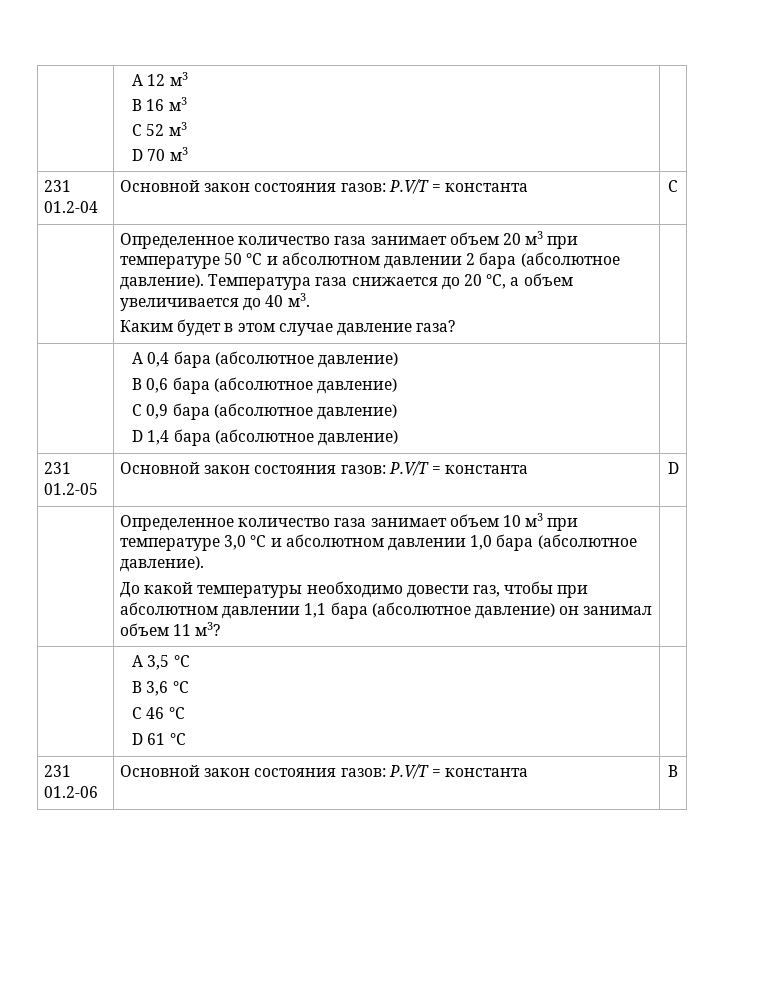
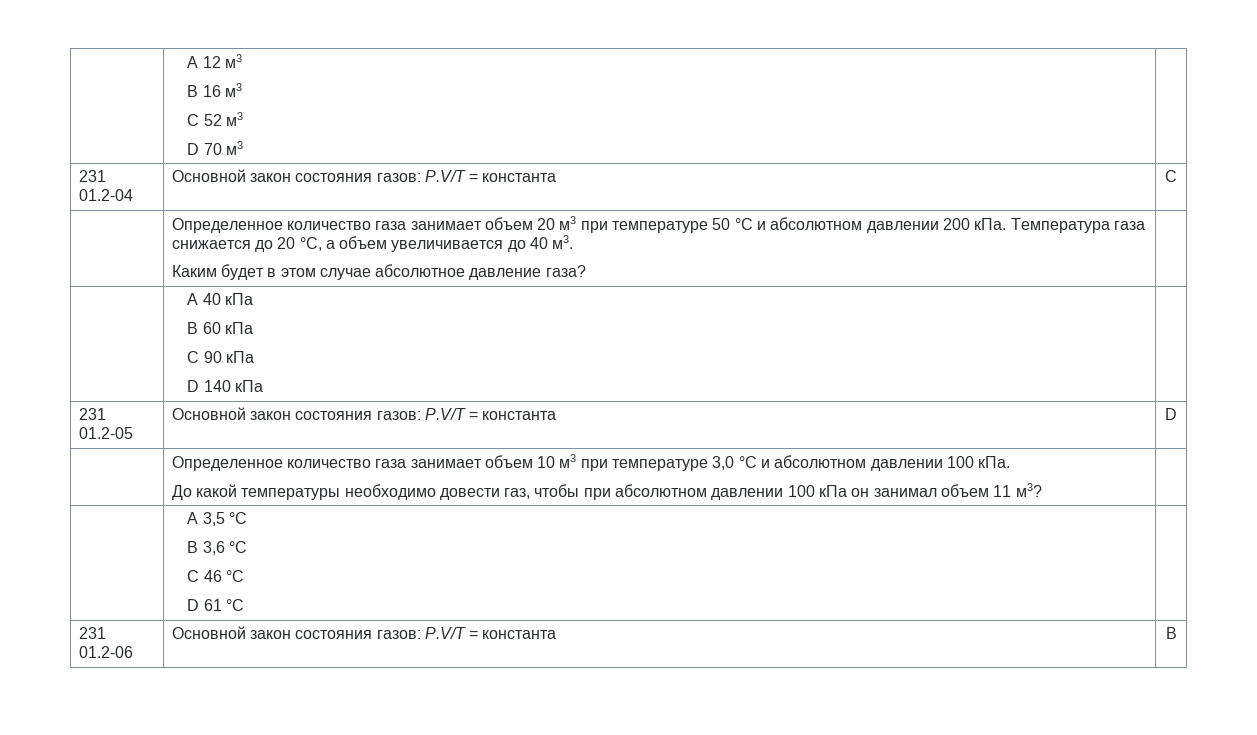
[466,252,620,269] [120,274,205,290] 2 бара (абсолютное давление). -> [943,218,1007,230] 200 кПа.
(333, 329) none -> [375,264,466,277] абсолютное
[147,351,398,368] [132,377,397,394] [132,403,397,420] [132,429,398,446] 0,4 бара (абсолютное давление) // B 0,6 бара (абсолютное давление) // C 0,9 бара (абсолютное давление) // D 1,4 бара (абсолютное давление) -> [202,293,253,305] [187,322,253,334] [187,351,254,363] [187,380,263,392] 40 кПа // B 60 кПа // C 90 кПа // D 140 кПа
[470,534,637,551] [120,556,205,572] 1,0 бара (абсолютное давление). -> [947,456,1011,468] 100 кПа.
[304,602,556,619] 1,1 бара (абсолютное давление) -> [787,485,848,497] 100 кПа

